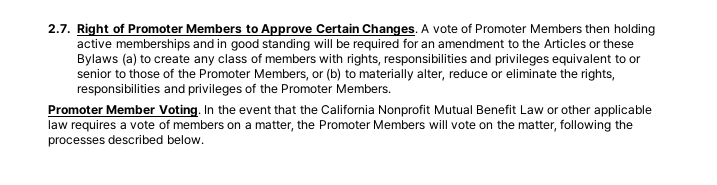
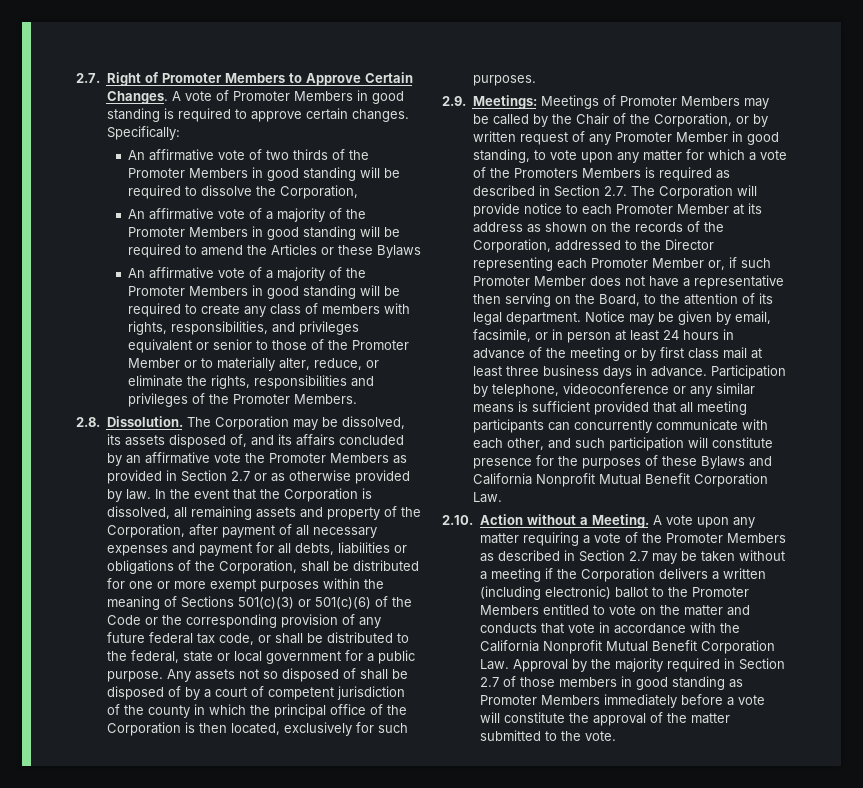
[585,23,655,36] [77,38,519,51] then holding active memberships and in good standing will be required for an amendment to -> [356,90,404,104] [106,108,409,122] [106,126,180,140] [127,149,369,161] [127,167,400,181] [127,185,358,199] [127,208,366,222] [127,226,400,240] [127,244,243,258] in good standing is required to approve certain changes. Specifically: // An affirmative vote of two thirds of the Promoter Members in good standing will be required to dissolve the Corporation, // An affirmative vote of a majority of the Promoter Members in good standing will be required to amend
[121,53,137,66] (a) -> [127,267,366,281] [127,285,400,299] [127,303,181,317] // An affirmative vote of a majority of the Promoter Members in good standing will be required
[384,53,467,66] responsibilities -> [170,321,268,335] responsibilities,
[614,54,626,64] to -> (192, 346) none
[253,68,342,81] Members, or (b) -> [127,358,197,368] Member or
[448,69,488,79] reduce -> [313,358,362,370] reduce,
[48,104,201,117] Promoter Member Voting. -> [76,416,405,430] [106,434,404,448] [106,452,407,466] [106,470,410,484] [106,489,151,502] 2.8. Dissolution. The Corporation may be dissolved, its assets disposed of, and its affairs concluded by an affirmative vote the Promoter Members as provided in Section 2.7 or as otherwise provided by law.
[321,104,652,117] [48,119,633,132] [48,134,204,147] California Nonprofit Mutual Benefit Law or other applicable law requires a vote of members on a matter, the Promoter Members will vote on the matter, following the processes described below. -> [283,488,372,502] [106,506,421,520] [106,524,377,538] [106,542,407,556] [106,560,419,574] [106,578,384,592] [106,596,412,610] [106,614,381,628] [106,632,409,645] [106,650,415,664] [106,668,408,682] [106,686,405,700] [106,704,407,718] [106,722,408,736] [472,75,536,86] [442,95,769,109] [472,113,768,127] [472,131,779,145] [472,149,787,163] [472,167,730,181] [472,185,757,199] [472,203,762,217] [472,221,724,233] [472,239,714,253] [472,257,771,271] [472,275,784,289] [472,293,773,307] [472,311,771,325] [472,329,734,343] [472,347,762,361] [472,365,786,379] [472,383,755,397] [472,401,747,415] [472,419,768,433] [472,437,773,451] [472,455,772,469] [472,473,768,487] [472,492,502,503] [442,514,755,528] [479,532,786,546] [479,550,785,564] [479,568,766,582] [479,586,749,600] [479,604,750,616] [479,622,740,634] [479,640,775,654] [479,658,785,672] [479,676,743,690] [479,694,765,708] [479,712,730,726] [479,730,616,741] Corporation is dissolved, all remaining assets and property of the Corporation, after payment of all necessary expenses and payment for all debts, liabilities or obligations of the Corporation, shall be distributed for one or more exempt purposes within the meaning of Sections 501(c)(3) or 501(c)(6) of the Code or the corresponding provision of any future federal tax code, or shall be distributed to the federal, state or local government for a public purpose. Any assets not so disposed of shall be disposed of by a court of competent jurisdiction of the county in which the principal office of the Corporation is then located, exclusively for such purposes. // 2.9. Meetings: Meetings of Promoter Members may be called by the Chair of the Corporation, or by written request of any Promoter Member in good standing, to vote upon any matter for which a vote of the Promoters Members is required as described in Section 2.7. The Corporation will provide notice to each Promoter Member at its address as shown on the records of the Corporation, addressed to the Director representing each Promoter Member or, if such Promoter Member does not have a representative then serving on the Board, to the attention of its legal department. Notice may be given by email, facsimile, or in person at least 24 hours in advance of the meeting or by first class mail at least three business days in advance. Participation by telephone, videoconference or any similar means is sufficient provided that all meeting participants can concurrently communicate with each other, and such participation will constitute presence for the purposes of these Bylaws and California Nonprofit Mutual Benefit Corporation Law. // 2.10. Action without a Meeting. A vote upon any matter requiring a vote of the Promoter Members as described in Section 2.7 may be taken without a meeting if the Corporation delivers a written (including electronic) ballot to the Promoter Members entitled to vote on the matter and conducts that vote in accordance with the California Nonprofit Mutual Benefit Corporation Law. Approval by the majority required in Section 2.7 of those members in good standing as Promoter Members immediately before a vote will constitute the approval of the matter submitted to the vote.

